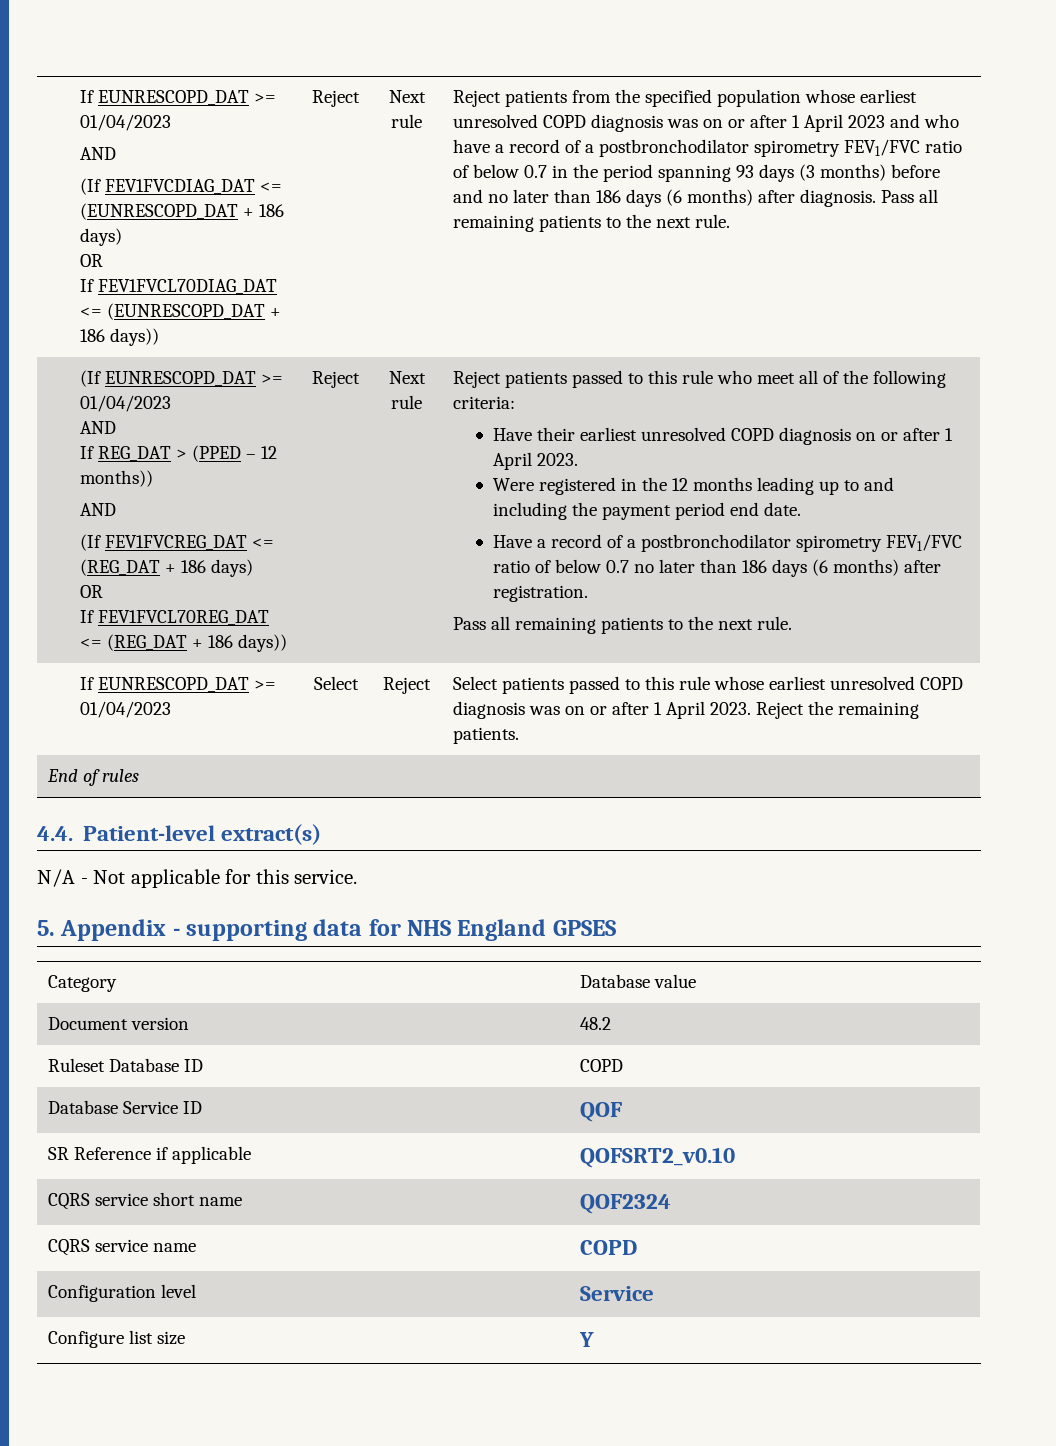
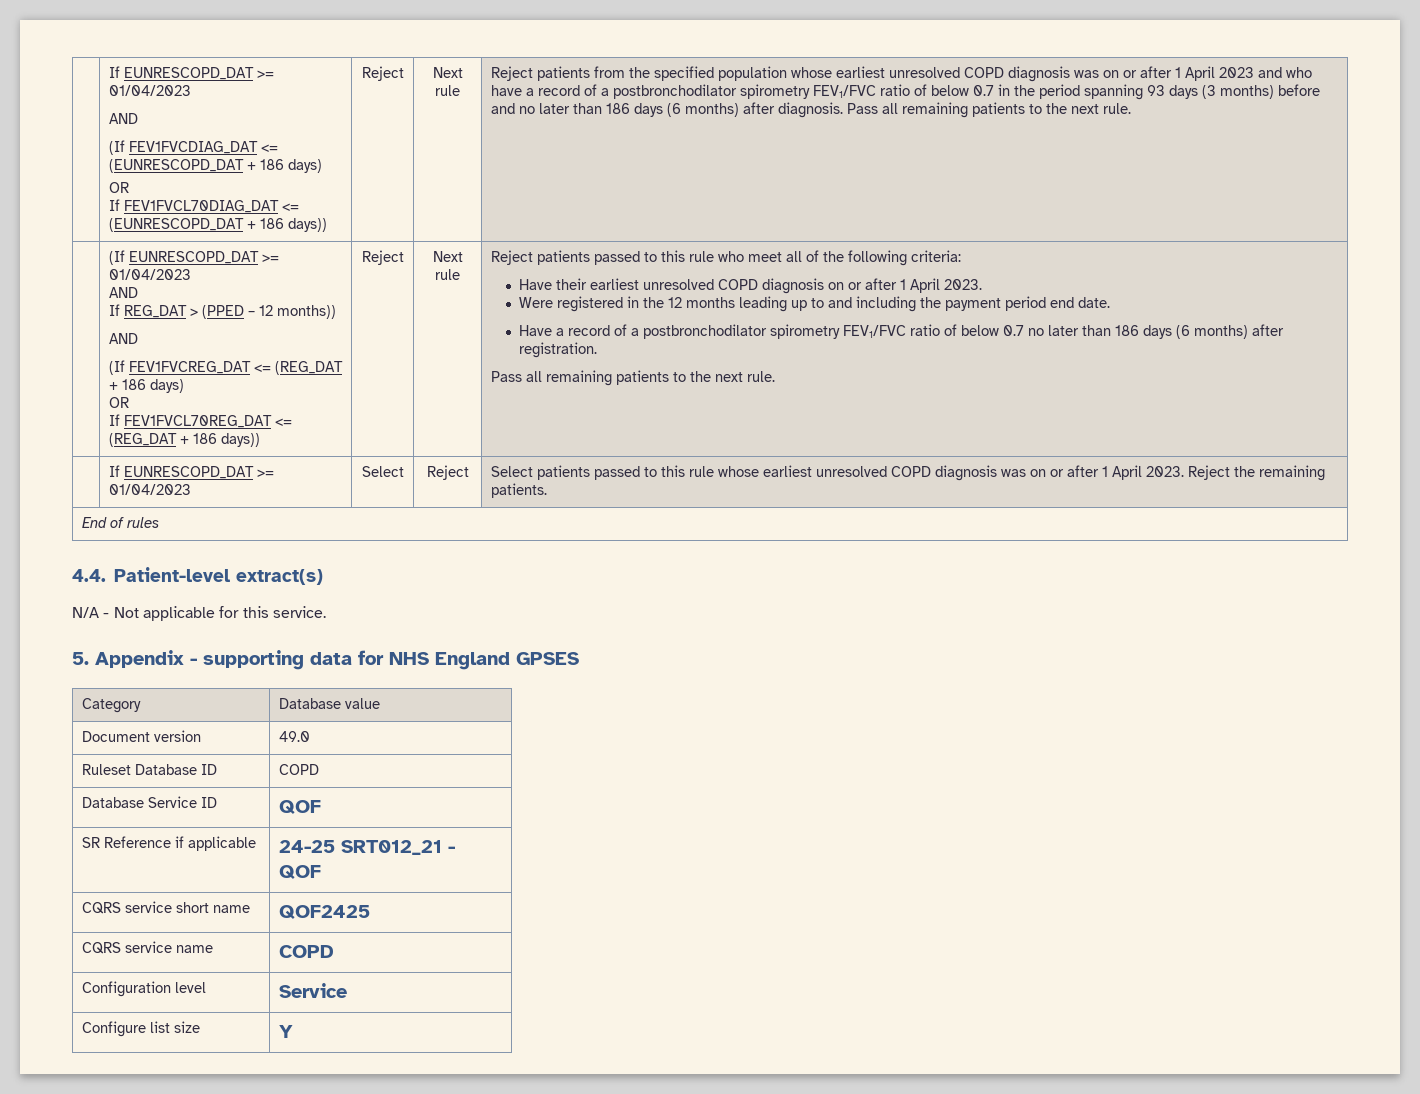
[579,1017,611,1030] 48.2 -> [278,731,310,742] 49.0
[579,1147,735,1168] QOFSRT2_v0.10 -> [278,840,455,855] [278,865,321,879] 24-25 SRT012_21 - QOF
[579,1194,671,1214] QOF2324 -> [278,905,370,919] QOF2425

